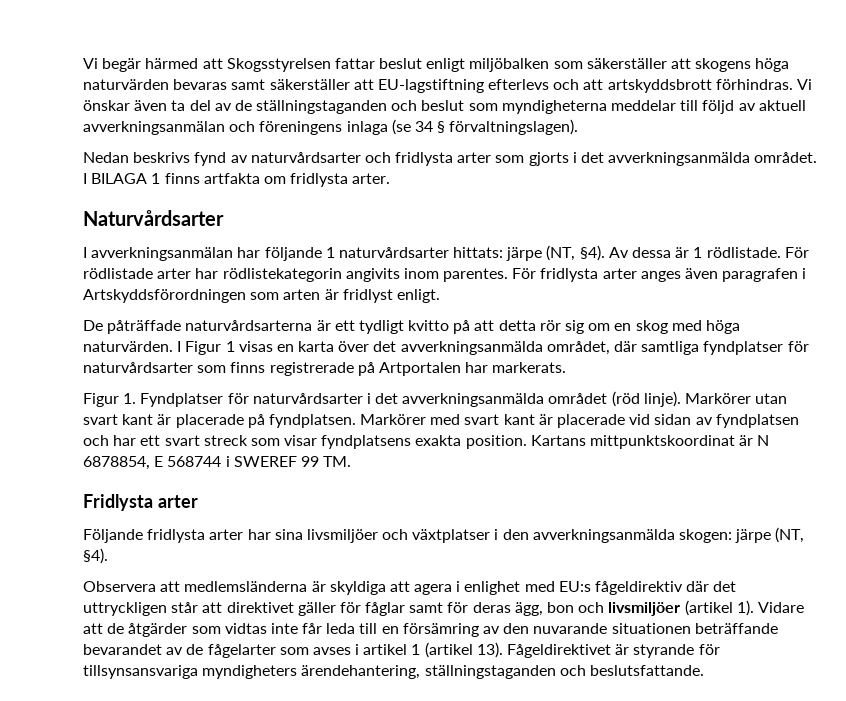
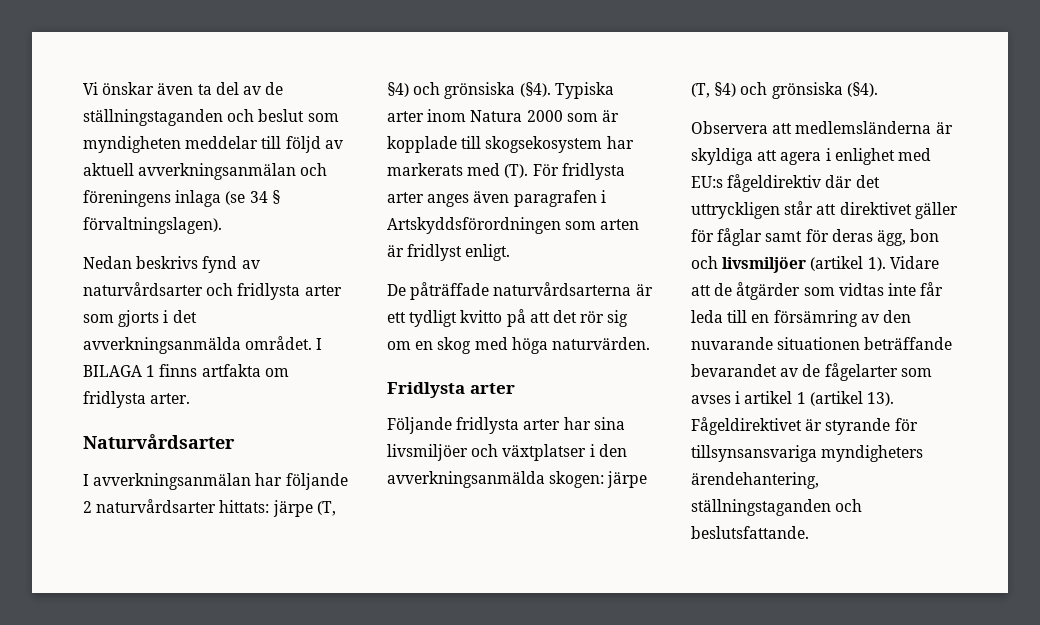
[83,58,790,72] [83,79,813,93] Vi begär härmed att Skogsstyrelsen fattar beslut enligt miljöbalken som säkerställer att skogens höga naturvärden bevaras samt säkerställer att EU-lagstiftning efterlevs och att artskyddsbrott förhindras. Vi -> [83,82,98,95] Vi
[501,100,607,114] myndigheterna -> [83,136,181,153] myndigheten
[325,247,335,258] 1 -> [83,501,92,513] 2
[546,245,809,261] [83,268,509,282] (NT, §4). Av dessa är 1 rödlistade. För rödlistade arter har rödlistekategorin angivits inom parentes. -> [316,501,336,516] [387,82,614,99] [387,109,619,122] [387,136,634,153] [387,163,529,178] (T, §4) och grönsiska (§4). Typiska arter inom Natura 2000 som är kopplade till skogsekosystem har markerats med (T).
[498,320,536,331] detta -> [552,310,577,323] det
[177,341,809,355] [83,362,567,376] [83,391,788,407] [83,414,799,428] [83,435,770,449] [83,456,352,470] I Figur 1 visas en karta över det avverkningsanmälda området, där samtliga fyndplatser för naturvårdsarter som finns registrerade på Artportalen har markerats. // Figur 1. Fyndplatser för naturvårdsarter i det avverkningsanmälda området (röd linje). Markörer utan svart kant är placerade på fyndplatsen. Markörer med svart kant är placerade vid sidan av fyndplatsen och har ett svart streck som visar fyndplatsens exakta position. Kartans mittpunktskoordinat är N 6878854, E 568744 i SWEREF 99 TM. -> (650, 343) none
[775,527,805,543] [83,548,108,564] (NT, §4). -> [691,82,878,99] (T, §4) och grönsiska (§4).

